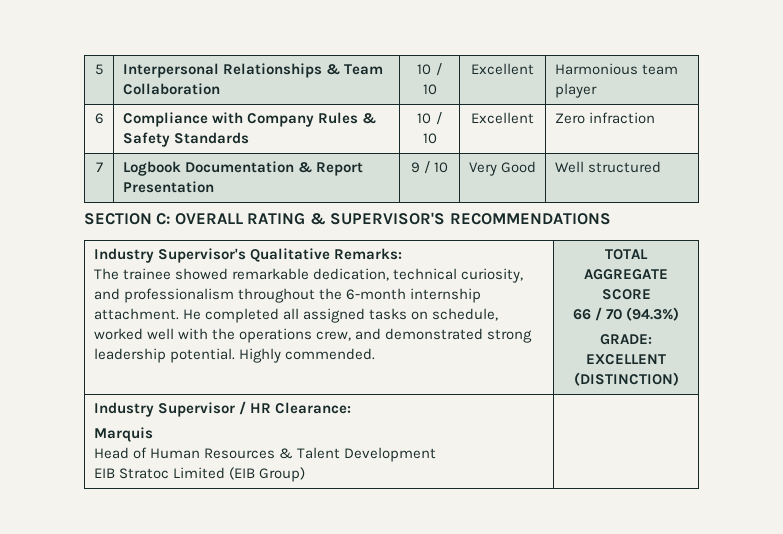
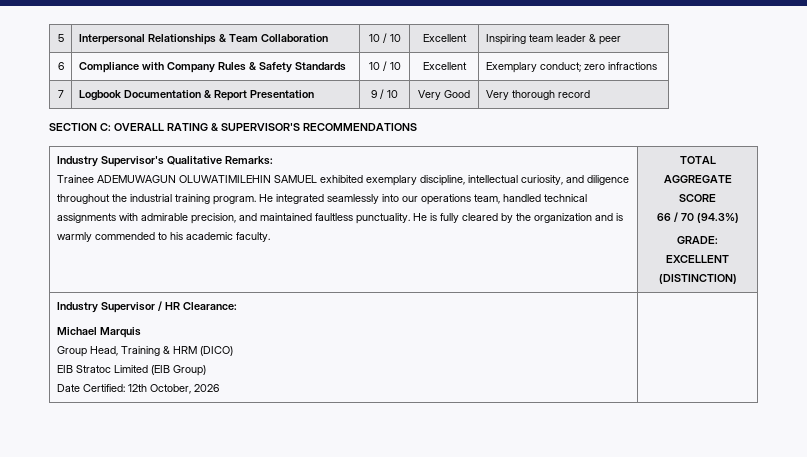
[554,63,678,75] [554,83,597,98] Harmonious team player -> [485,34,621,45] Inspiring team leader & peer
[554,112,655,124] Zero infraction -> [485,62,657,73] Exemplary conduct; zero infractions
[554,161,661,173] Well structured -> [485,90,590,100] Very thorough record
[93,268,458,281] The trainee showed remarkable dedication, technical -> [56,175,518,186] Trainee ADEMUWAGUN OLUWATIMILEHIN SAMUEL exhibited exemplary discipline, intellectual
[123,288,234,303] professionalism -> [586,175,629,185] diligence
[346,288,482,303] [93,308,499,323] [93,328,533,343] [93,348,375,363] 6-month internship attachment. He completed all assigned tasks on schedule, worked well with the operations crew, and demonstrated strong leadership potential. Highly commended. -> [129,194,587,205] [56,213,623,224] [56,232,270,242] industrial training program. He integrated seamlessly into our operations team, handled technical assignments with admirable precision, and maintained faultless punctuality. He is fully cleared by the organization and is warmly commended to his academic faculty.
(352, 408) none -> [56,327,97,335] Michael
[93,447,437,462] Head of Human Resources & Talent Development -> [56,346,233,357] Group Head, Training & HRM (DICO)
(306, 474) none -> [56,384,219,394] // Date Certified: 12th October, 2026

